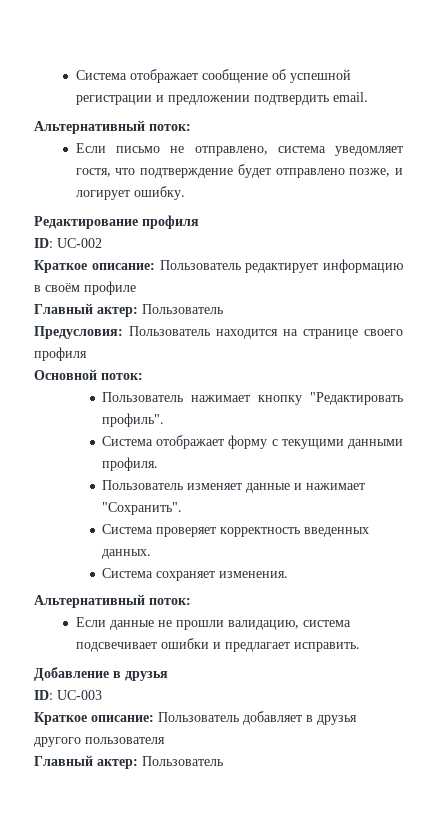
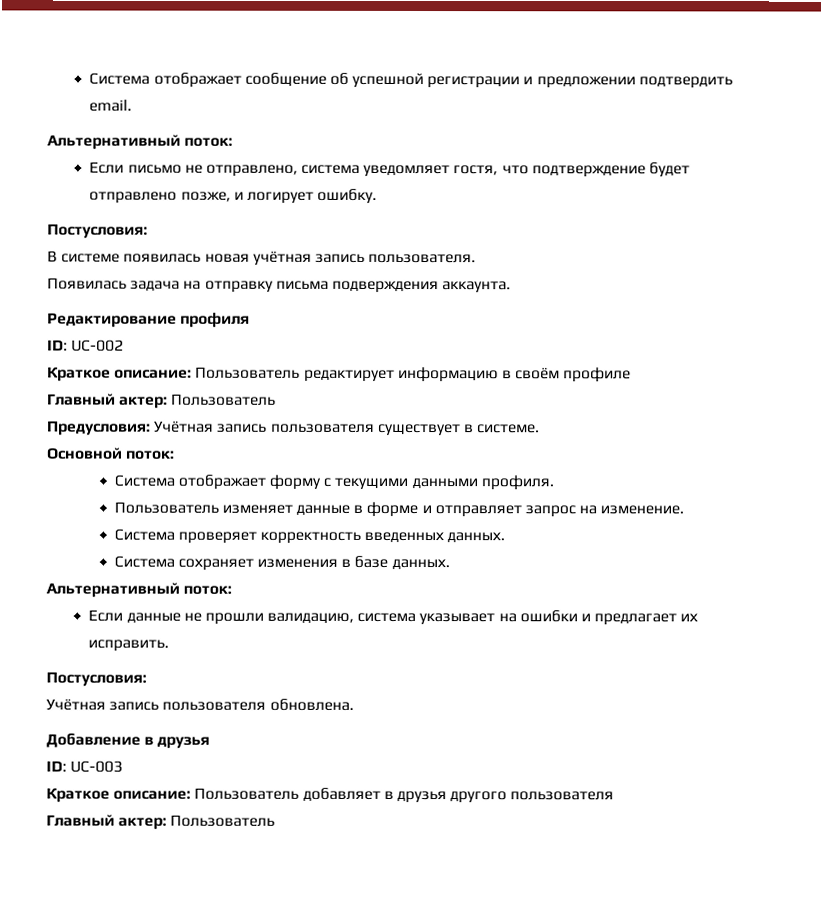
(185, 193) none -> [47,223,148,239] [47,250,477,266] [47,277,512,294] // Постусловия: // В системе появилась новая учётная запись пользователя. // Появилась задача на отправку письма подверждения аккаунта.
[129,326,403,339] [34,347,87,361] [34,369,143,380] [102,392,404,405] [102,413,165,427] Пользователь находится на странице своего профиля // Основной поток: // Пользователь нажимает кнопку "Редактировать профиль". -> [154,420,541,437] [46,447,176,460] Учётная запись пользователя существует в системе. // Основной поток:
[294,483,366,490] [102,502,183,515] и нажимает "Сохранить". -> [353,501,685,518] в форме и отправляет запрос на изменение.
[219,571,289,578] изменения. -> [256,555,450,571] изменения в базе данных.
[75,642,157,652] подсвечивает -> [419,613,517,626] указывает на
(290, 647) none -> [680,613,699,622] их
(360, 647) none -> [46,671,147,687] [46,698,354,711] // Постусловия: // Учётная запись пользователя обновлена.

